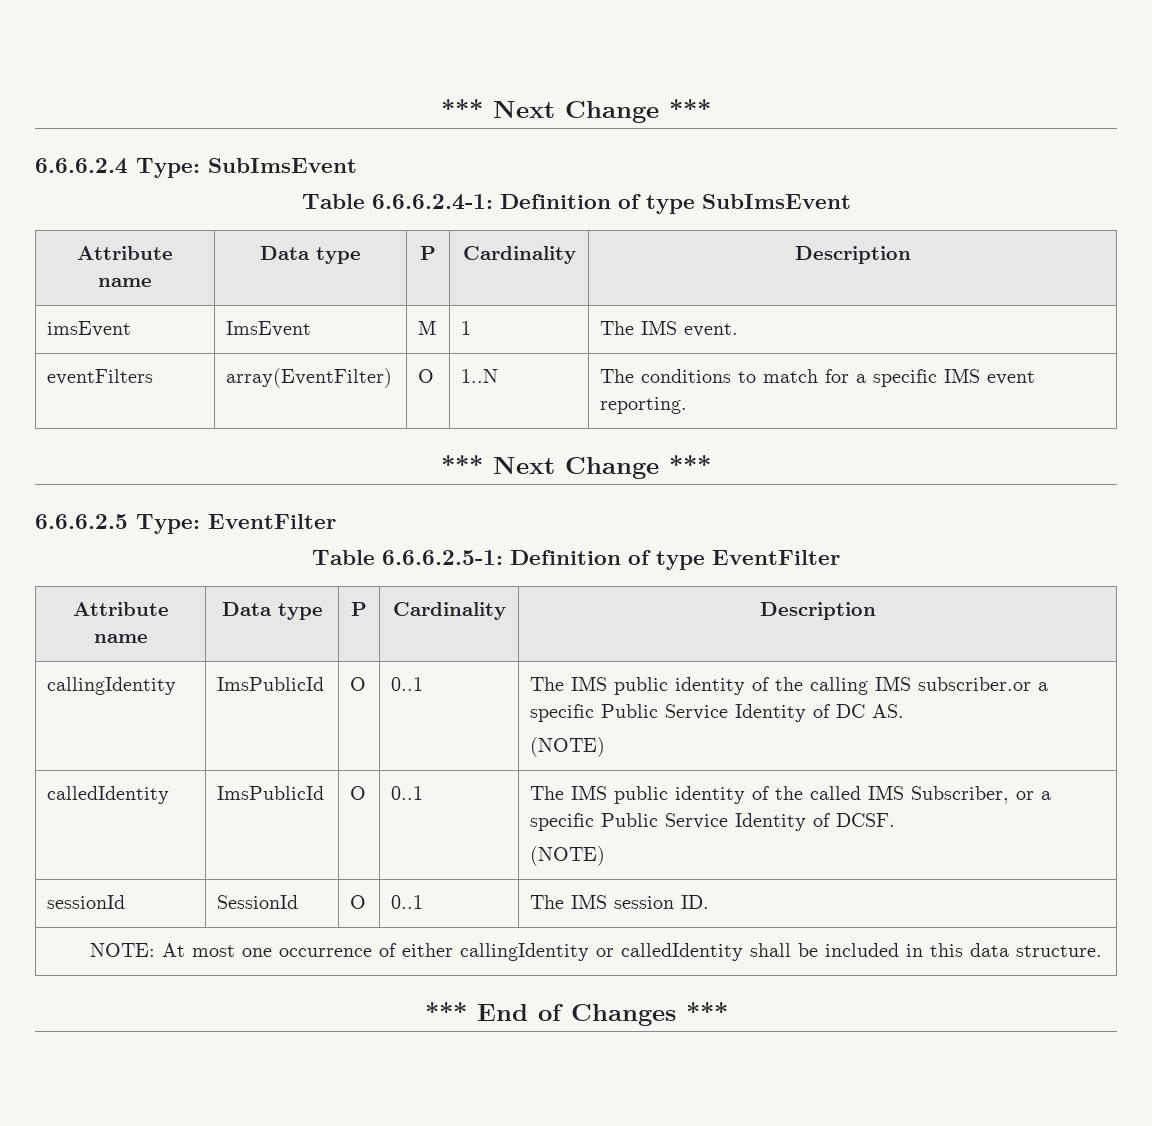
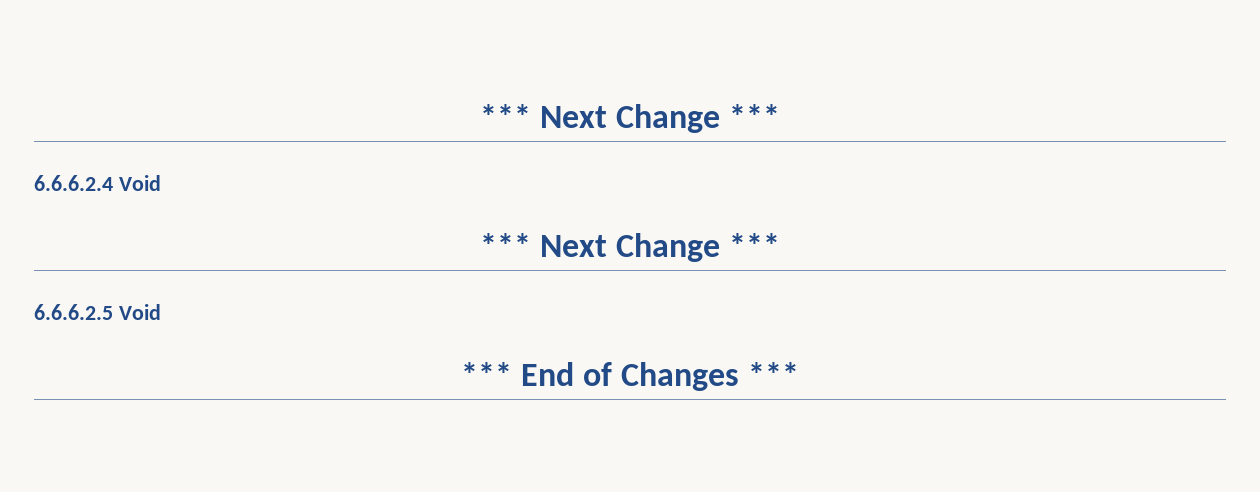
[136,158,357,178] [301,194,851,214] [77,246,173,260] [98,278,152,287] [260,246,361,264] [420,246,436,260] [462,246,576,264] [794,246,911,264] [47,321,132,337] [226,321,312,337] [418,320,437,335] [461,321,472,335] [600,320,739,337] [47,369,154,385] [226,368,393,388] [418,369,435,383] [461,369,499,383] [600,368,1036,387] [600,397,688,414] Type: SubImsEvent // Table 6.6.6.2.4-1: Definition of type SubImsEvent // Attribute name | Data type | P | Cardinality | Description // imsEvent | ImsEvent | M | 1 | The IMS event. // eventFilters | array(EventFilter) | O | 1..N | The conditions to match for a specific IMS event reporting. -> [118,175,161,191] Void
[136,514,336,534] [312,550,840,570] [72,602,169,616] [93,634,148,643] [221,602,323,620] [351,602,367,616] [392,602,506,620] [759,602,876,620] [47,677,177,695] [217,677,325,691] [350,677,367,691] [391,677,424,691] [530,676,1049,695] [530,704,905,722] [530,737,606,757] [47,786,170,804] [217,786,325,800] [350,786,367,800] [391,786,424,800] [530,785,1052,804] [530,813,896,831] [530,846,606,866] [47,895,126,909] [217,895,299,909] [350,895,367,909] [391,895,424,909] [530,894,710,909] [90,943,1103,961] Type: EventFilter // Table 6.6.6.2.5-1: Definition of type EventFilter // Attribute name | Data type | P | Cardinality | Description // callingIdentity | ImsPublicId | O | 0..1 | The IMS public identity of the calling IMS subscriber.or a specific Public Service Identity of DC AS. // (NOTE) // calledIdentity | ImsPublicId | O | 0..1 | The IMS public identity of the called IMS Subscriber, or a specific Public Service Identity of DCSF. // (NOTE) // sessionId | SessionId | O | 0..1 | The IMS session ID. // NOTE: At most one occurrence of either callingIdentity or calledIdentity shall be included in this data structure. -> [118,304,161,320] Void

